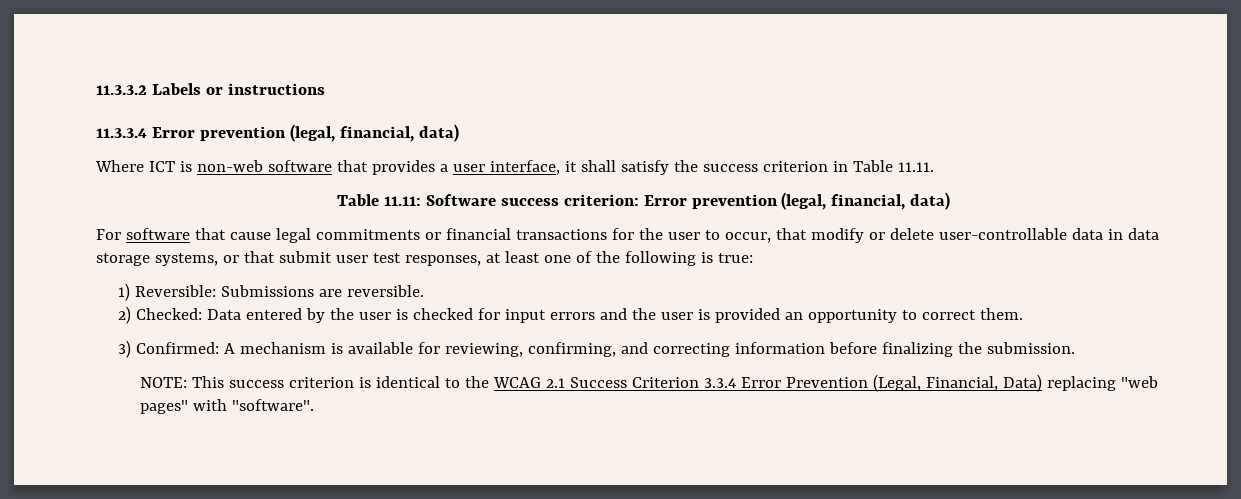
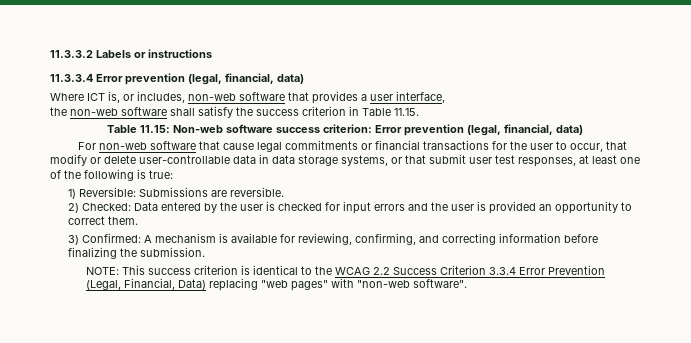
[179,161,192,172] is -> [108,91,185,103] is, or includes,
[564,161,577,172] it -> [50,107,167,116] // the non-web software
[897,162,934,172] [336,194,496,206] 11.11. // Table 11.11: Software -> [394,108,419,116] [107,124,273,133] 11.15. // Table 11.15: Non-web software
(121, 234) none -> [99,142,148,150] non-web
[545,378,565,388] 2.1 -> [372,267,390,275] 2.2
[231,399,314,411] "software". -> [356,279,467,288] "non-web software".

